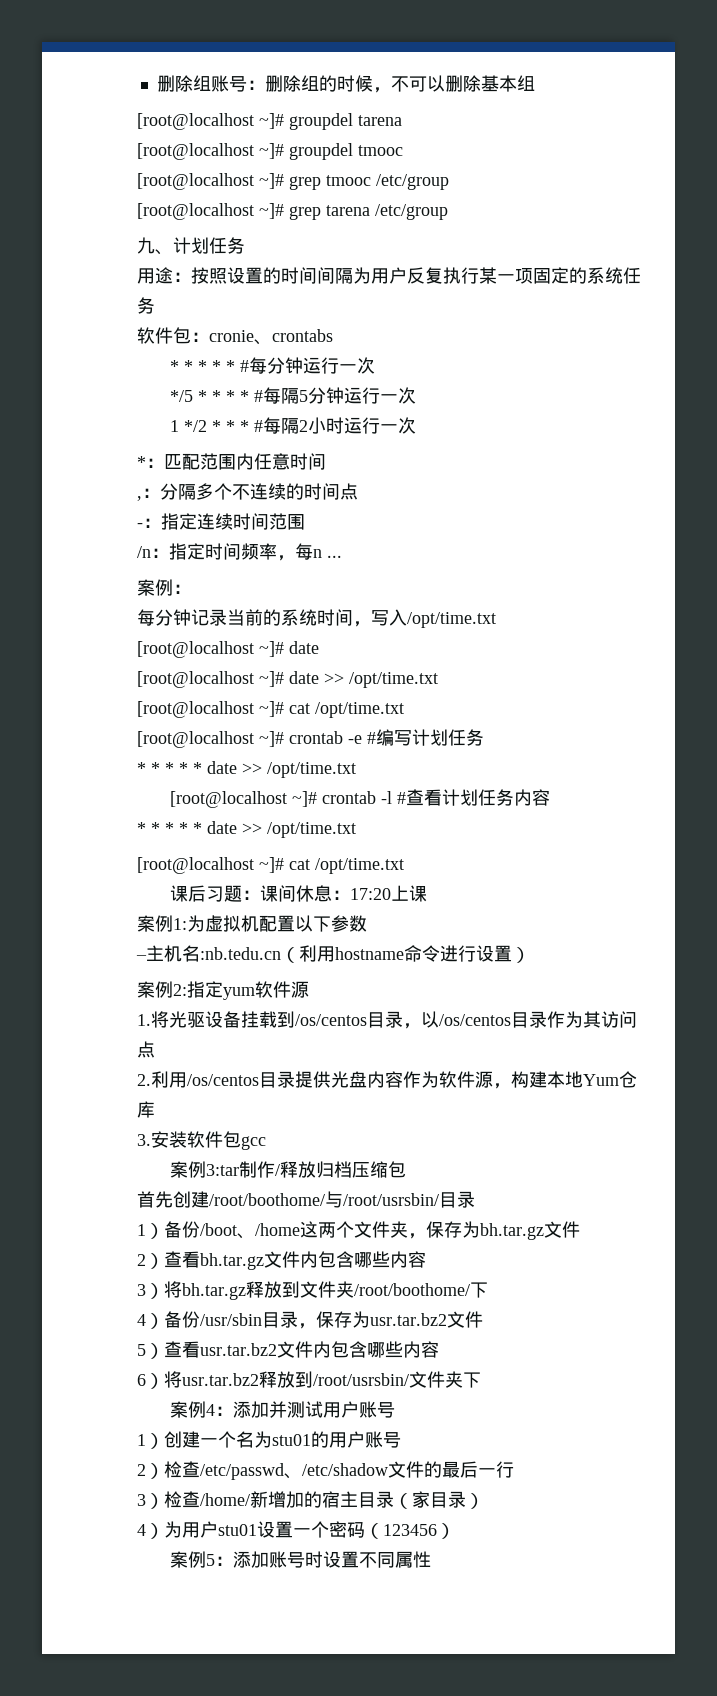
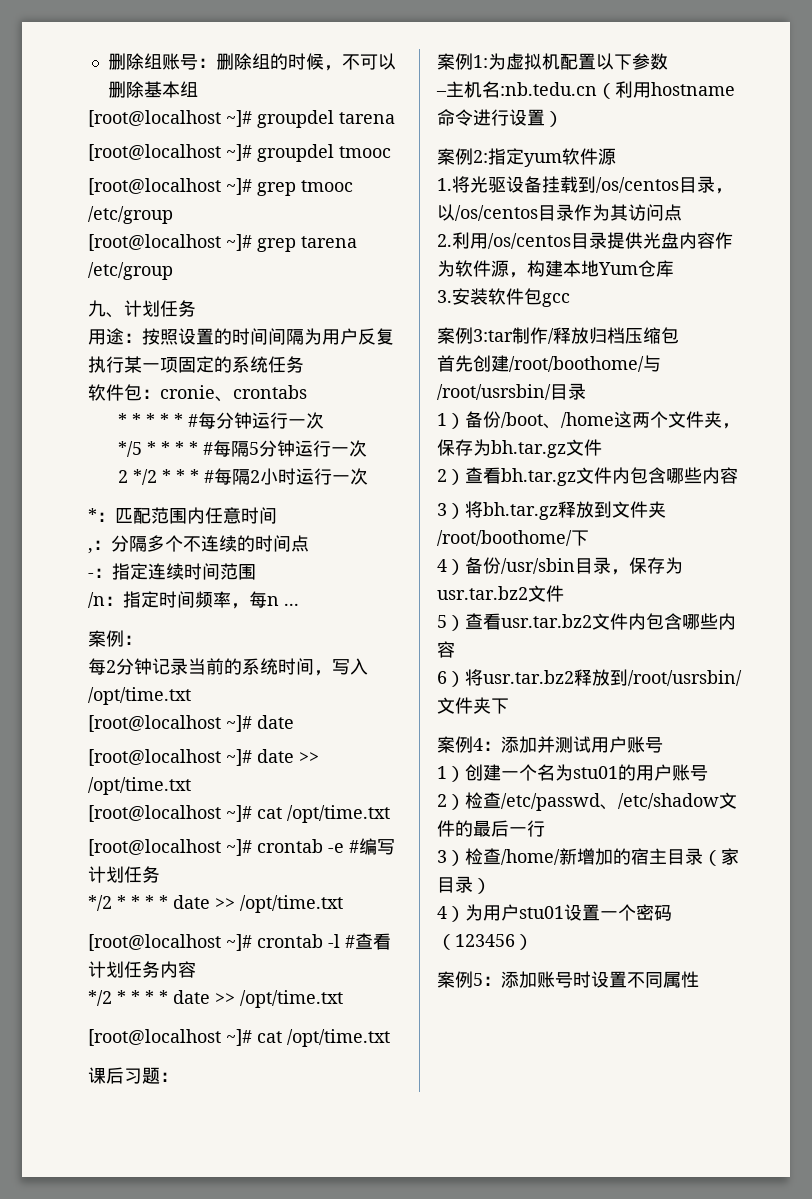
[170,420,180,432] 1 -> [118,470,129,483] 2
(155, 617) none -> [106,660,116,673] 2
[137,762,146,774] * -> [88,895,112,911] */2
[137,822,146,834] * -> [88,990,112,1006] */2
[260,885,428,902] 课间休息：17:20上课 -> (178, 1077) none

